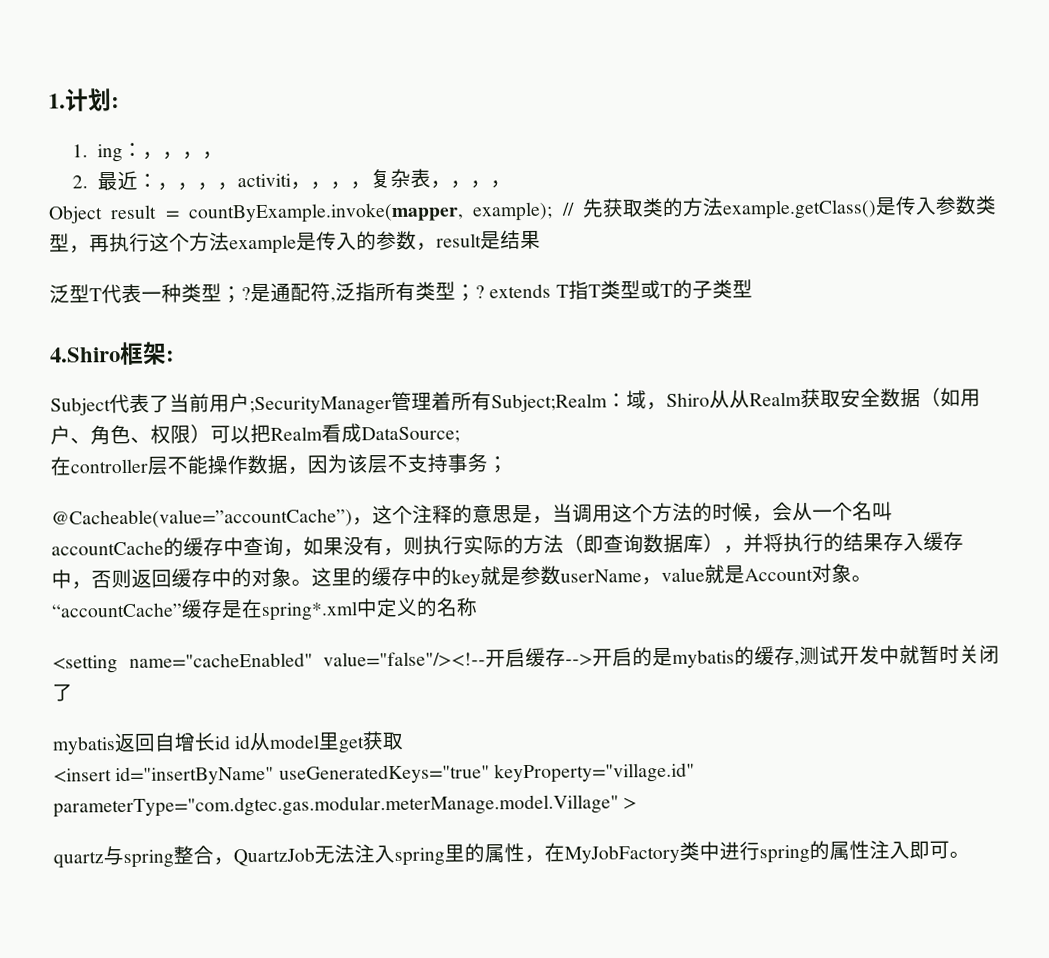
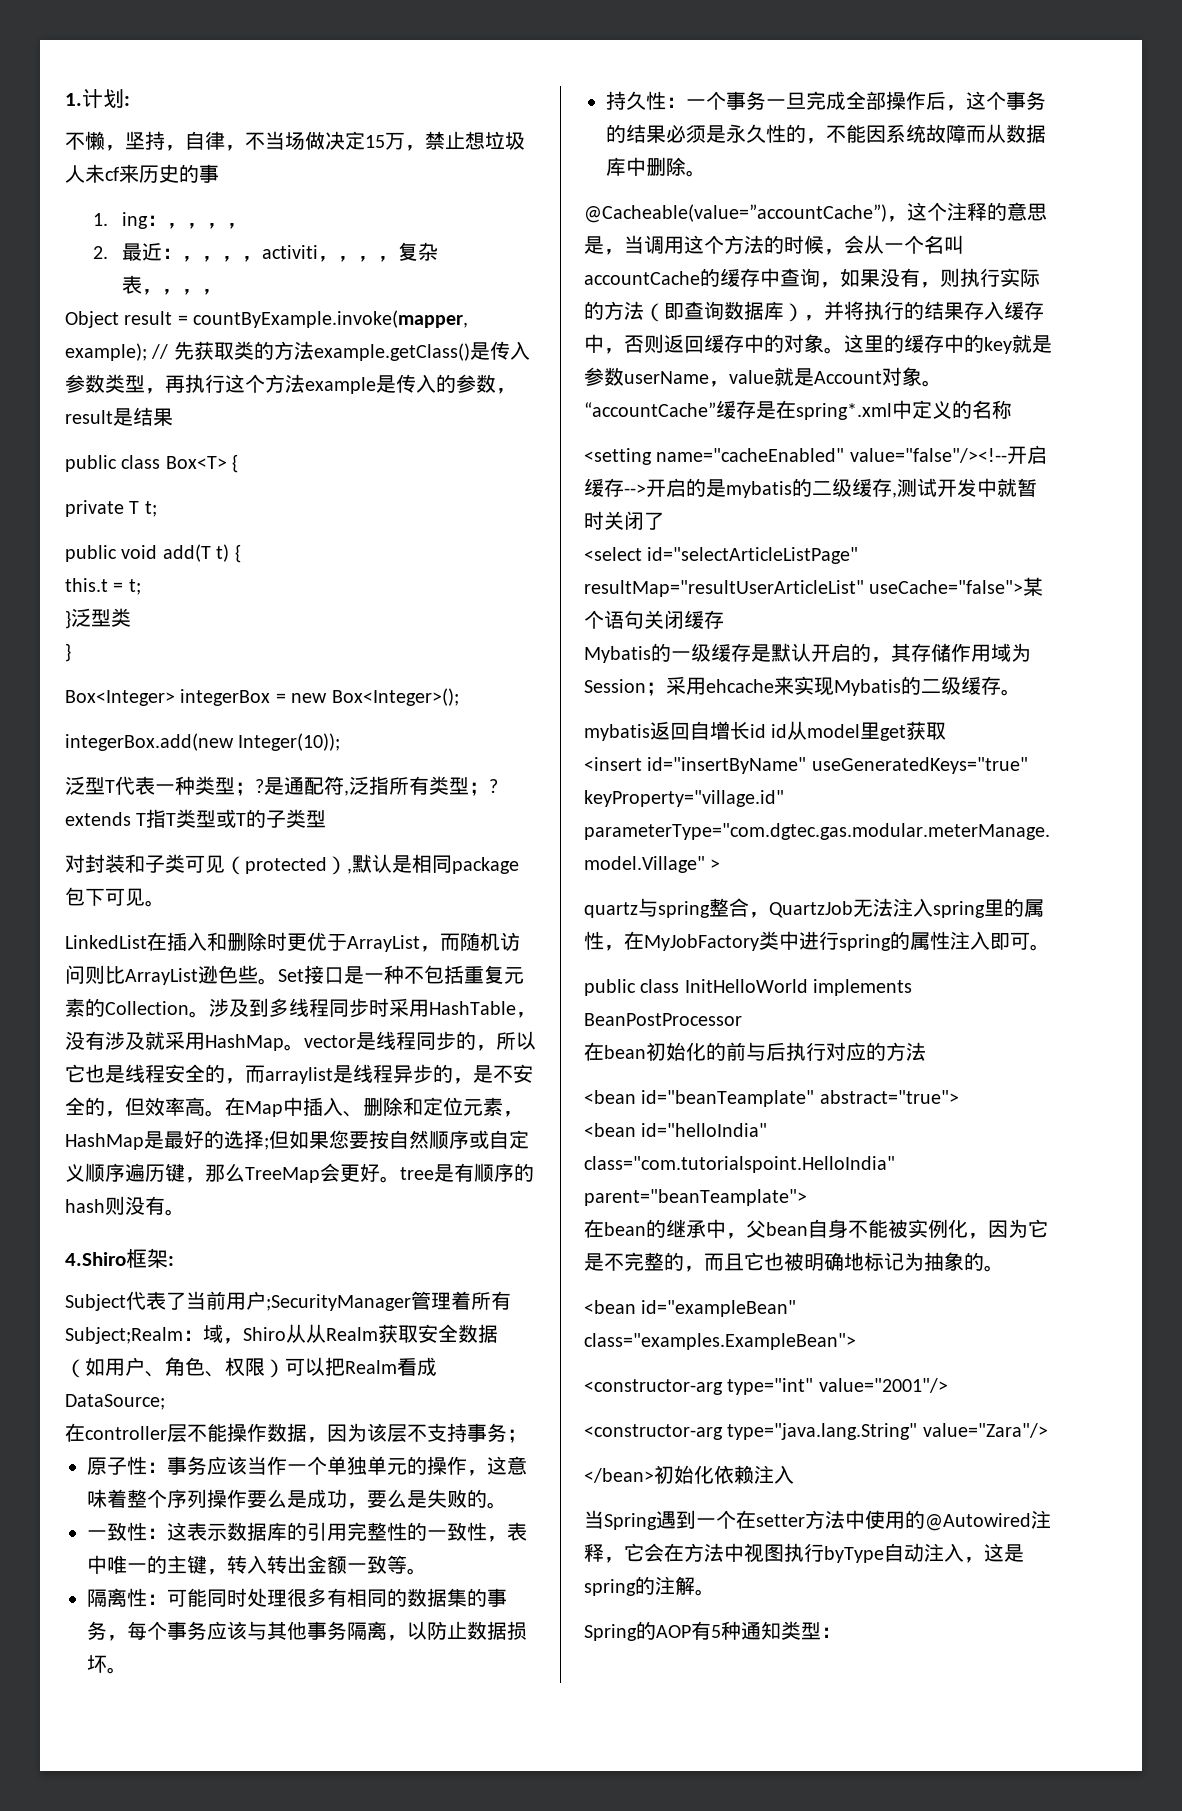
(120, 103) none -> [65,131,525,151] [65,164,219,183] // 不懒，坚持，自律，不当场做决定15万，禁止想垃圾人未cf来历史的事
(541, 240) none -> [65,454,239,473] [65,500,157,517] [65,544,241,563] [65,578,141,595] [65,608,131,629] [65,643,71,662] [65,688,459,706] [65,733,341,751] // public class Box<T> { // private T t; // public void add(T t) { // this.t = t; // }泛型类 // } // Box<Integer> integerBox = new Box<Integer>(); // integerBox.add(new Integer(10));
(753, 288) none -> [65,854,519,875] [65,887,165,907] [65,932,520,952] [65,965,524,985] [65,998,536,1018] [65,1031,536,1051] [65,1064,533,1084] [65,1097,523,1117] [65,1130,529,1150] [65,1163,534,1183] [65,1196,185,1216] // 对封装和子类可见（protected）,默认是相同package包下可见。 // LinkedList在插入和删除时更优于ArrayList，而随机访问则比ArrayList逊色些。Set接口是一种不包括重复元素的Collection。涉及到多线程同步时采用HashTable，没有涉及就采用HashMap。vector是线程同步的，所以它也是线程安全的，而arraylist是线程异步的，是不安全的，但效率高。在Map中插入、删除和定位元素，HashMap是最好的选择;但如果您要按自然顺序或自定义顺序遍历键，那么TreeMap会更好。tree是有顺序的hash则没有。
(508, 465) none -> [87,1456,527,1476] [87,1489,507,1509] [87,1522,527,1542] [87,1555,427,1575] [87,1588,507,1607] [87,1621,527,1641] [87,1655,127,1674] [606,91,1046,111] [606,124,1046,144] [606,157,706,177] // 原子性：事务应该当作一个单独单元的操作，这意味着整个序列操作要么是成功，要么是失败的。 // 一致性：这表示数据库的引用完整性的一致性，表中唯一的主键，转入转出金额一致等。 // 隔离性：可能同时处理很多有相同的数据集的事务，每个事务应该与其他事务隔离，以防止数据损坏。 // 持久性：一个事务一旦完成全部操作后，这个事务的结果必须是永久性的，不能因系统故障而从数据库中删除。
(755, 656) none -> [812,478,852,497] 二级
(73, 692) none -> [584,547,859,564] [584,577,1044,597] [584,610,724,629] [584,643,1031,663] [584,676,1021,696] // <select id="selectArticleListPage" resultMap="resultUserArticleList" useCache="false">某个语句关闭缓存 // Mybatis的一级缓存是默认开启的，其存储作用域为Session；采用ehcache来实现Mybatis的二级缓存。
(970, 854) none -> [584,979,913,996] [584,1013,742,1026] [584,1042,926,1061] [584,1090,959,1107] [584,1123,768,1137] [584,1156,895,1173] [584,1189,807,1206] [584,1219,1048,1239] [584,1252,1004,1272] [584,1300,797,1317] [584,1333,856,1350] [584,1378,948,1395] [584,1423,1048,1440] [584,1465,794,1484] [584,1510,1051,1531] [584,1543,1024,1563] [584,1576,715,1596] [584,1621,841,1641] // public class InitHelloWorld implements BeanPostProcessor // 在bean初始化的前与后执行对应的方法 // <bean id="beanTeamplate" abstract="true"> // <bean id="helloIndia" class="com.tutorialspoint.HelloIndia" parent="beanTeamplate"> // 在bean的继承中，父bean自身不能被实例化，因为它是不完整的，而且它也被明确地标记为抽象的。 // <bean id="exampleBean" class="examples.ExampleBean"> // <constructor-arg type="int" value="2001"/> // <constructor-arg type="java.lang.String" value="Zara"/> // </bean>初始化依赖注入 // 当Spring遇到一个在setter方法中使用的@Autowired注释，它会在方法中视图执行byType自动注入，这是spring的注解。 // Spring的AOP有5种通知类型：

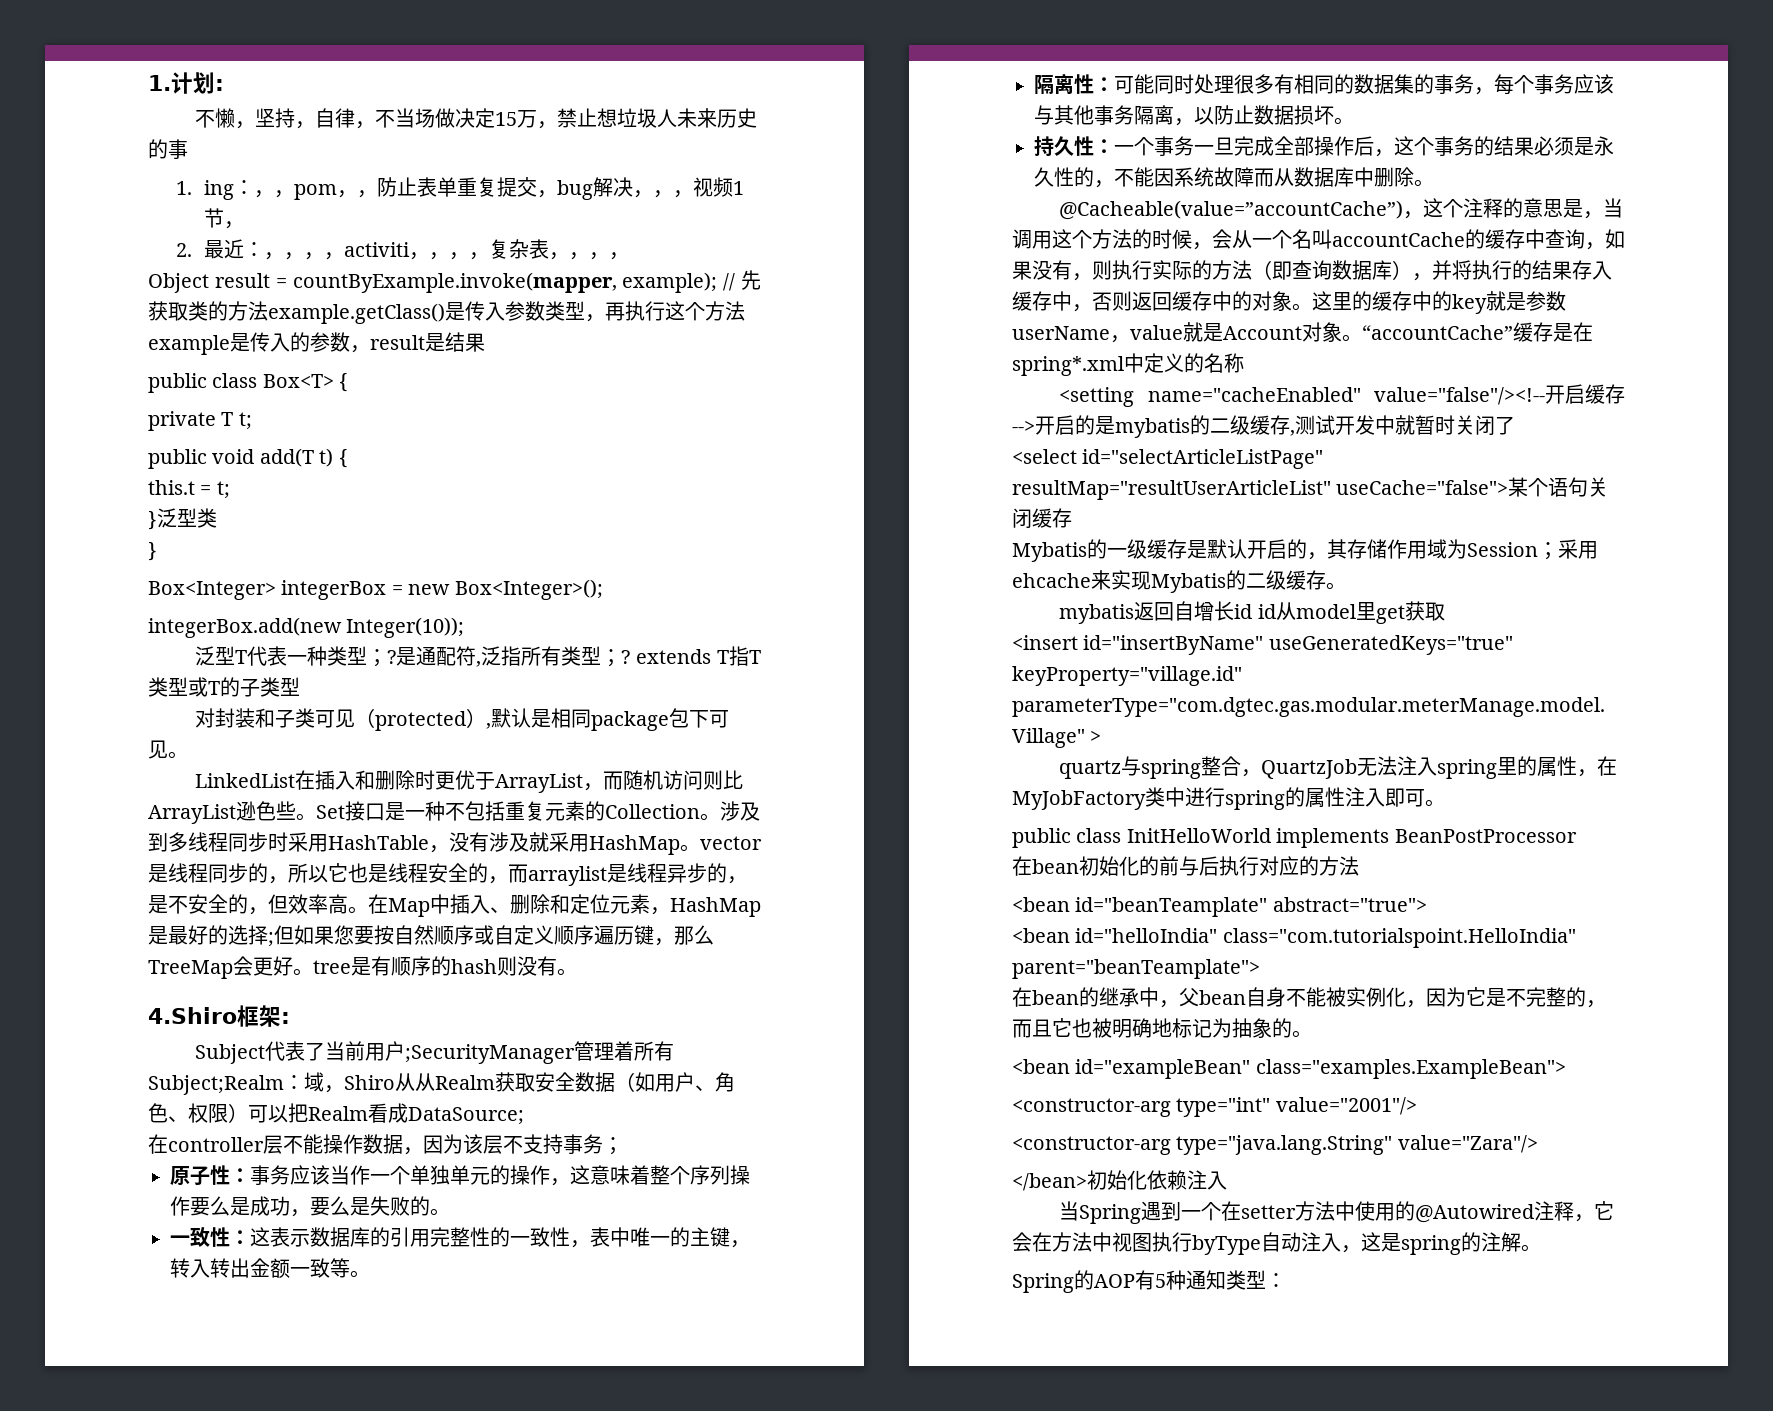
[105,167,119,181] cf -> (698, 118) none
[206,223,247,229] ，， -> [293,177,744,200] [203,208,244,229] pom，，防止表单重复提交，bug解决，，，视频1节，

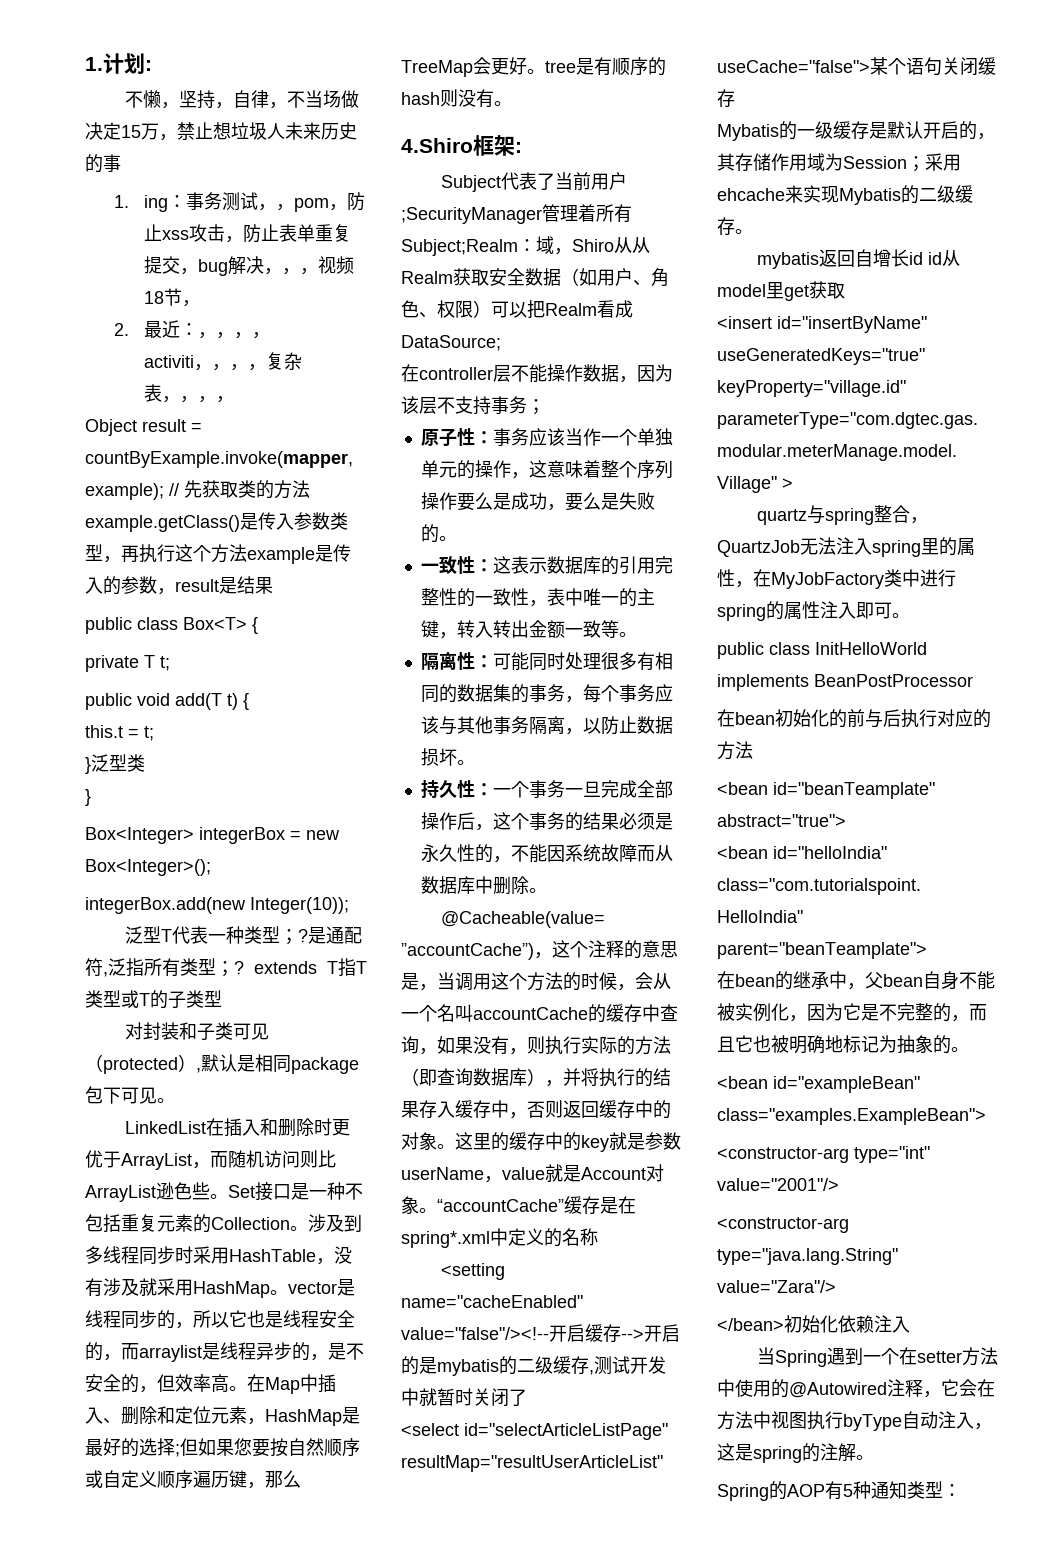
(254, 187) none -> [185,192,258,211] 事务测试
(357, 194) none -> [346,192,365,211] [143,224,225,242] 防止xss攻击
[732,181,744,195] 1 -> [143,291,164,304] 18

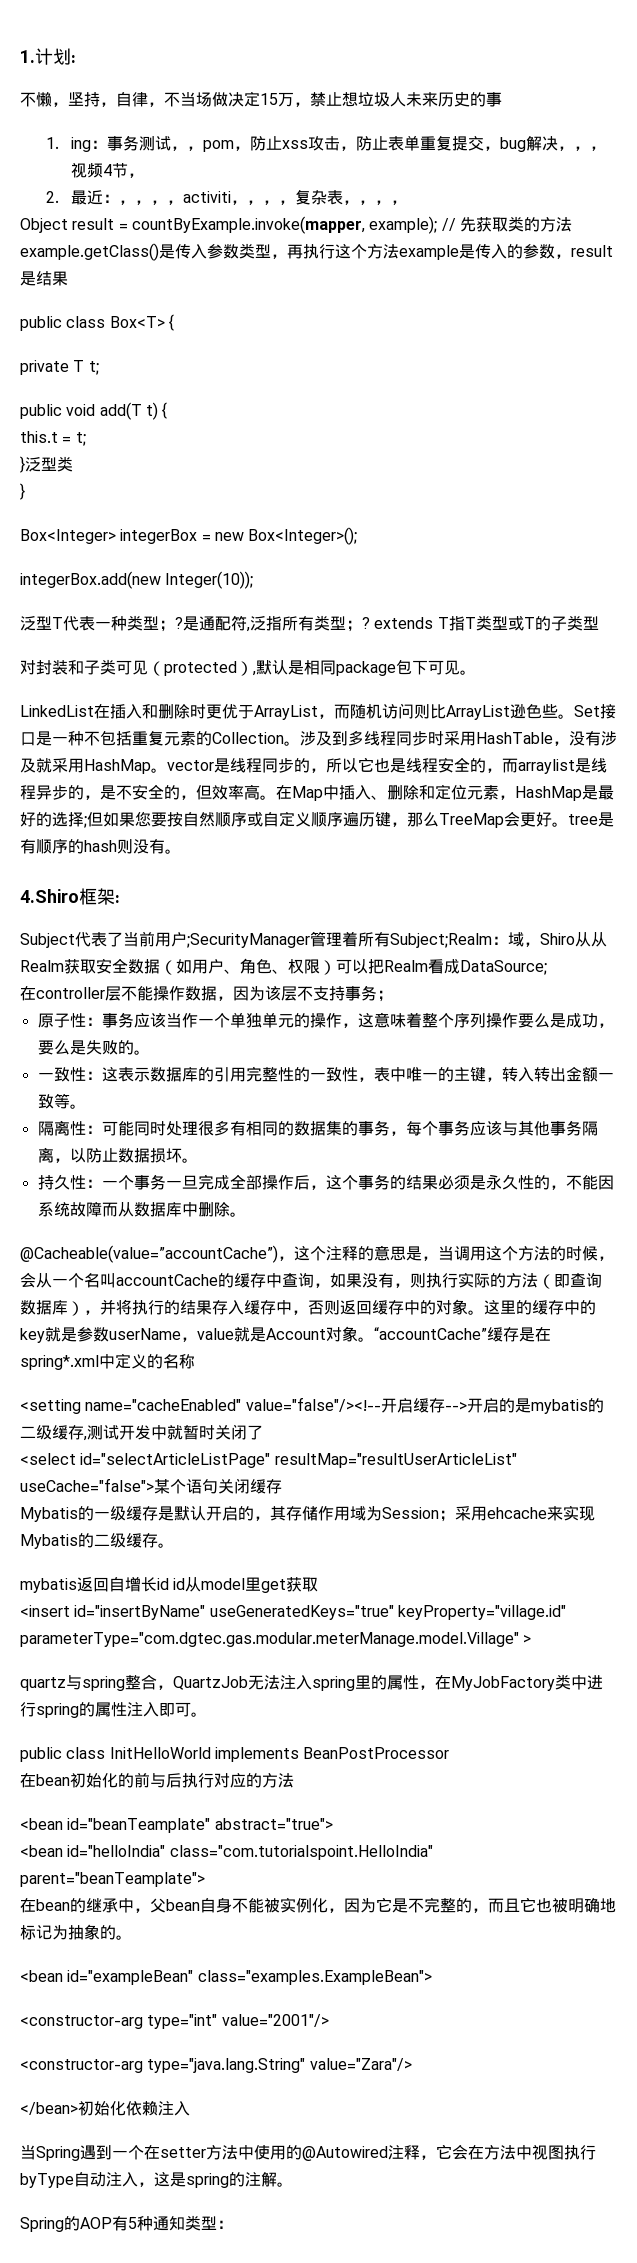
[143,291,164,304] 18 -> [103,164,113,176] 4

